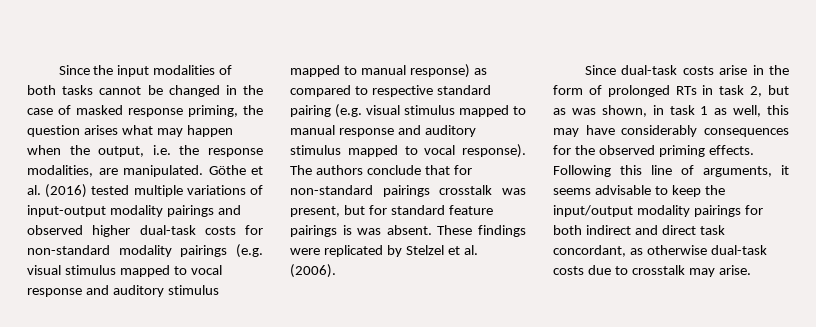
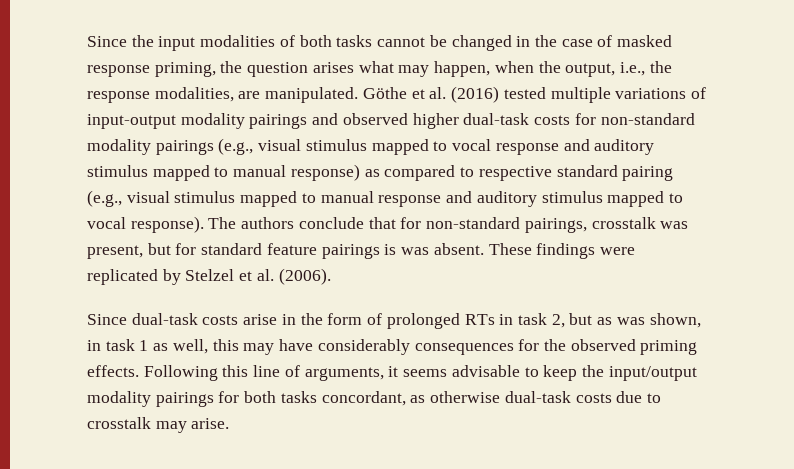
[186,125,233,137] happen -> [434,61,491,77] happen,
[152,145,171,155] i.e. -> [619,62,645,76] i.e.,
[235,244,263,258] (e.g. -> [218,138,254,155] (e.g.,
[335,104,362,118] (e.g. -> [87,190,122,207] (e.g.,
[382,185,430,197] pairings -> [524,218,587,233] pairings,
[585,225,725,235] indirect and direct task -> [280,391,317,403] tasks

